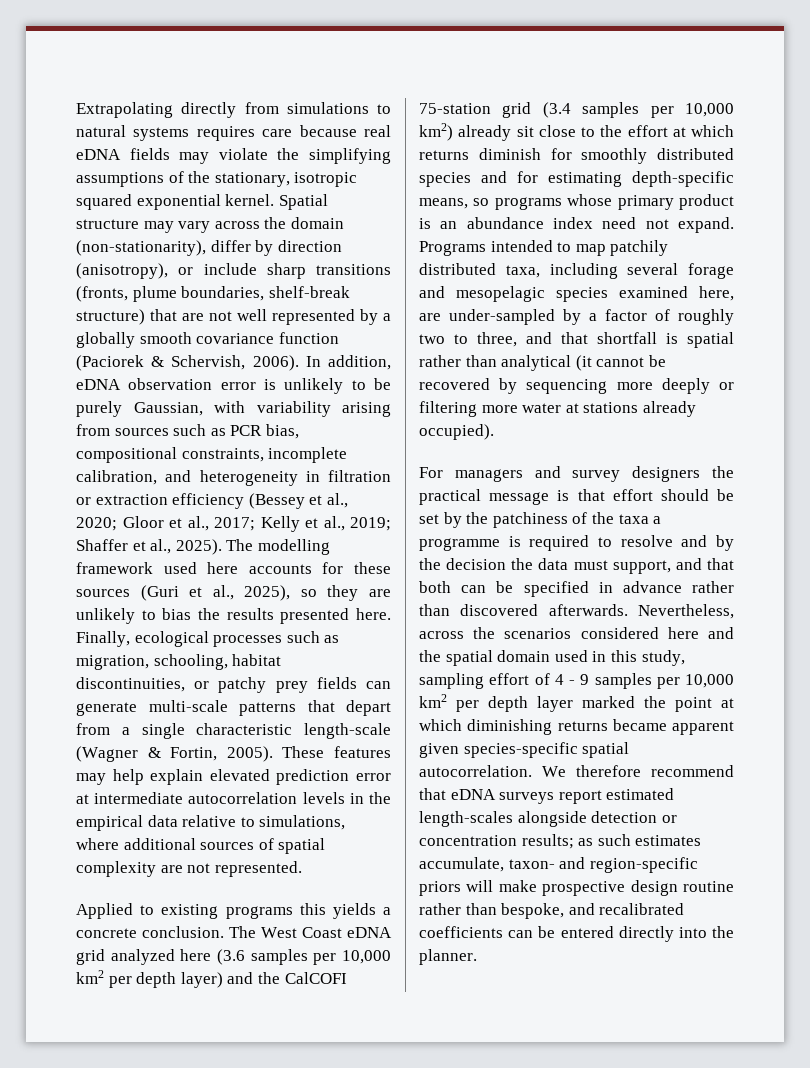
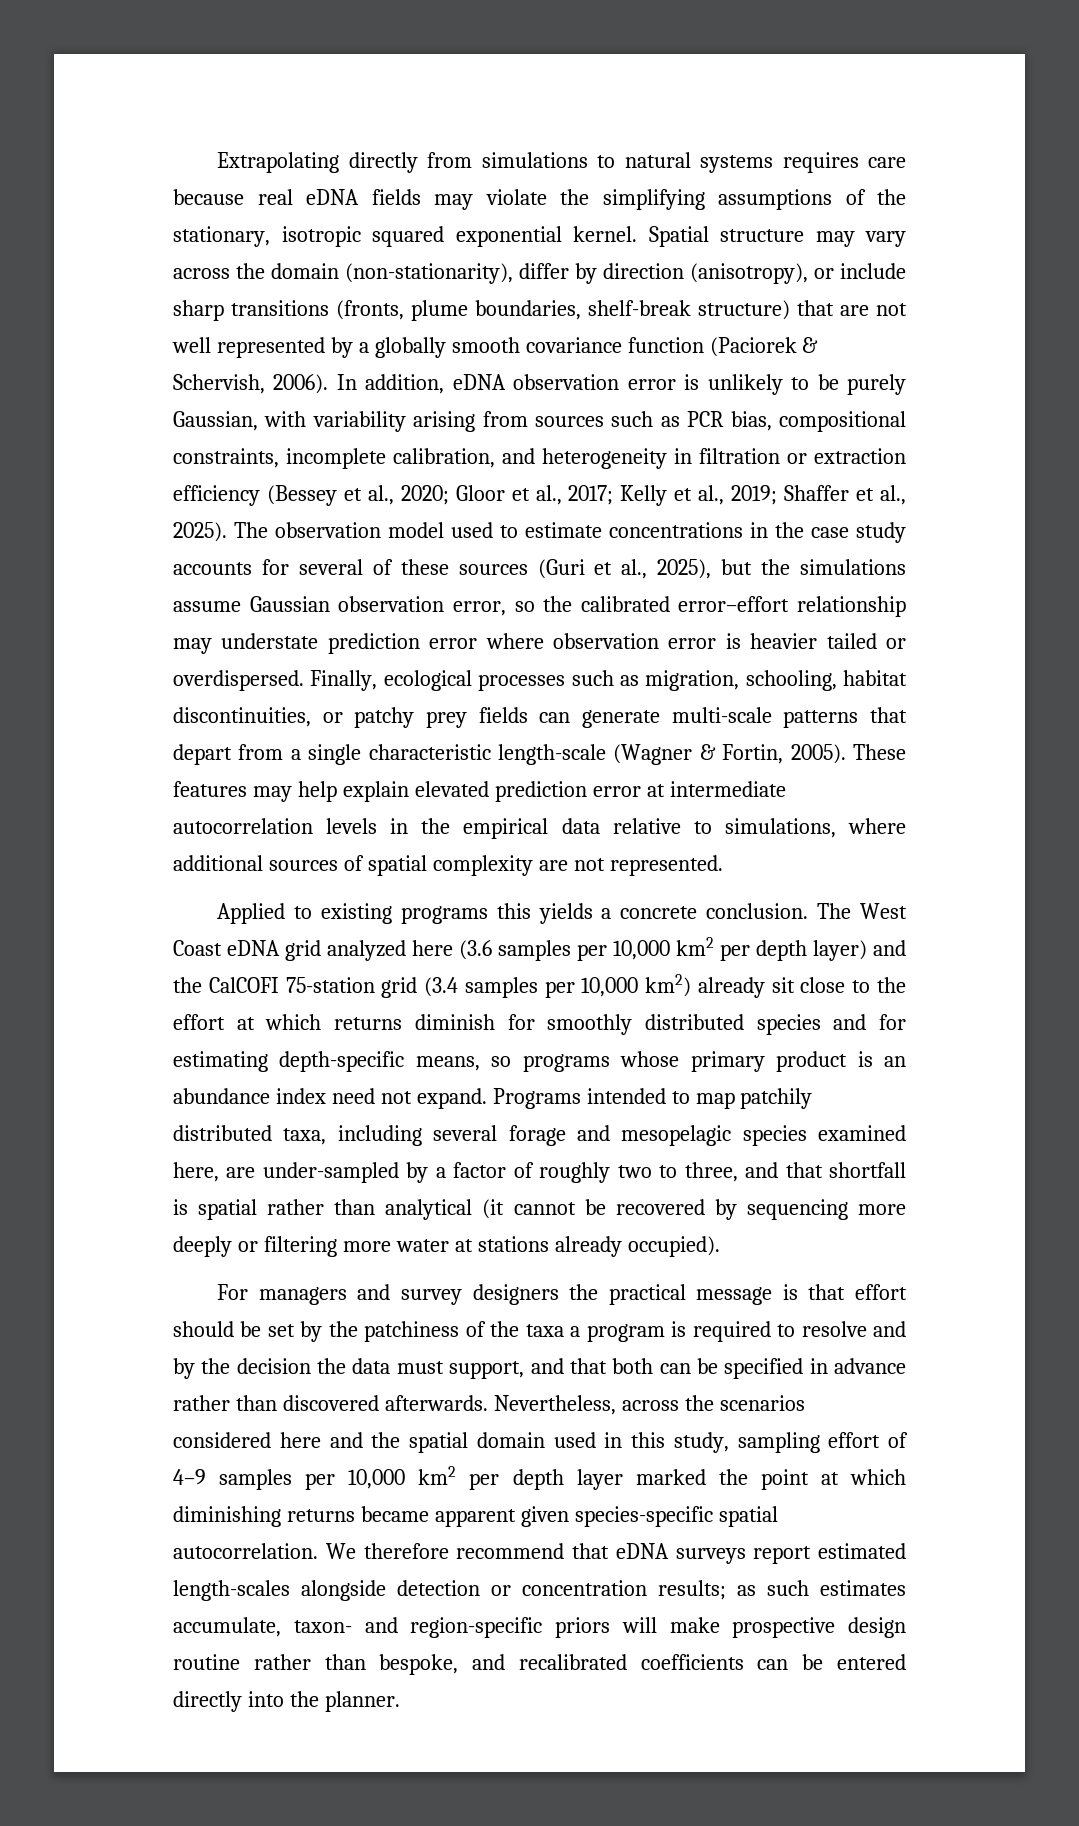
[257,539,330,555] [76,562,344,574] modelling framework used here accounts for -> [275,522,906,543] [173,559,393,575] observation model used to estimate concentrations in the case study accounts for several of
[300,585,391,601] [76,608,391,624] so they are unlikely to bias the results presented here. -> [721,559,906,575] [173,596,906,617] [173,633,906,654] [173,670,304,691] but the simulations assume Gaussian observation error, so the calibrated error–effort relationship may understate prediction error where observation error is heavier tailed or overdispersed.
[419,538,500,551] programme -> [586,1324,665,1342] program
[554,674,590,685] 4 - 9 -> [173,1469,206,1485] 4–9

